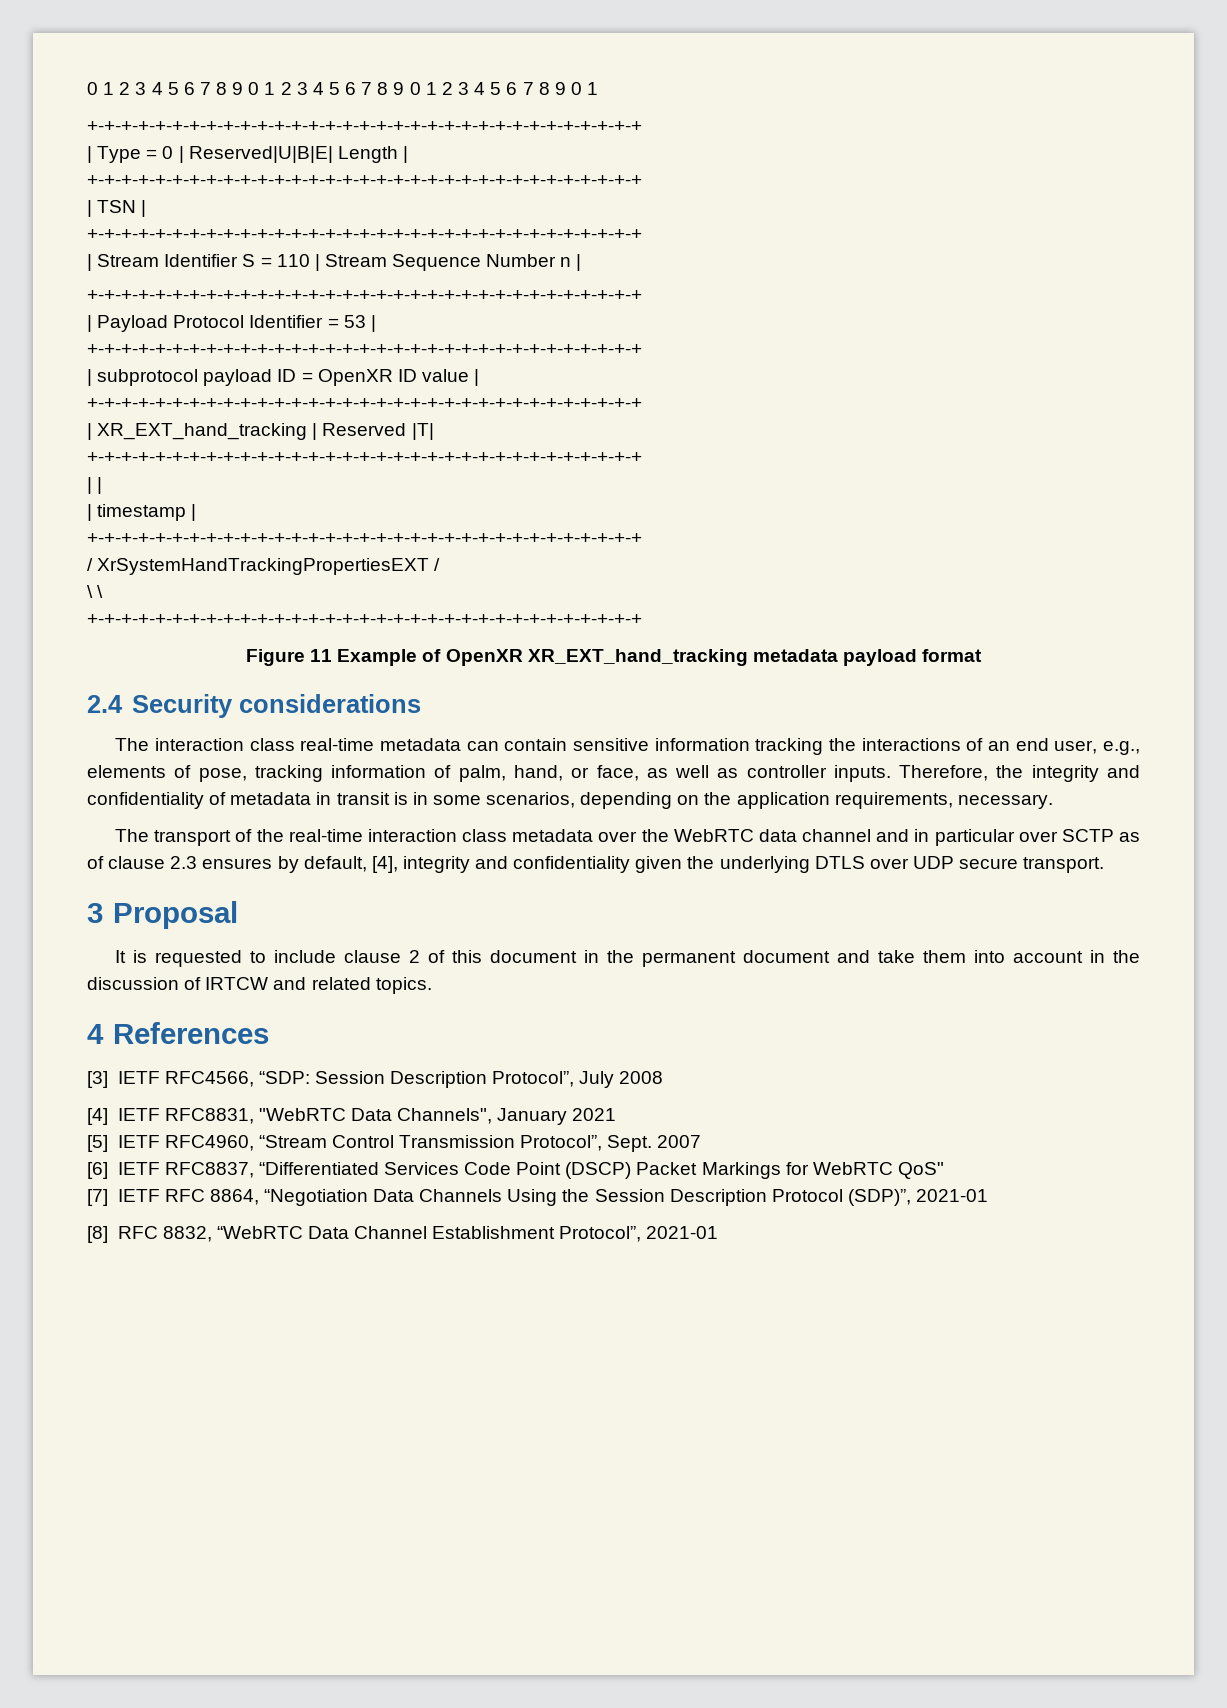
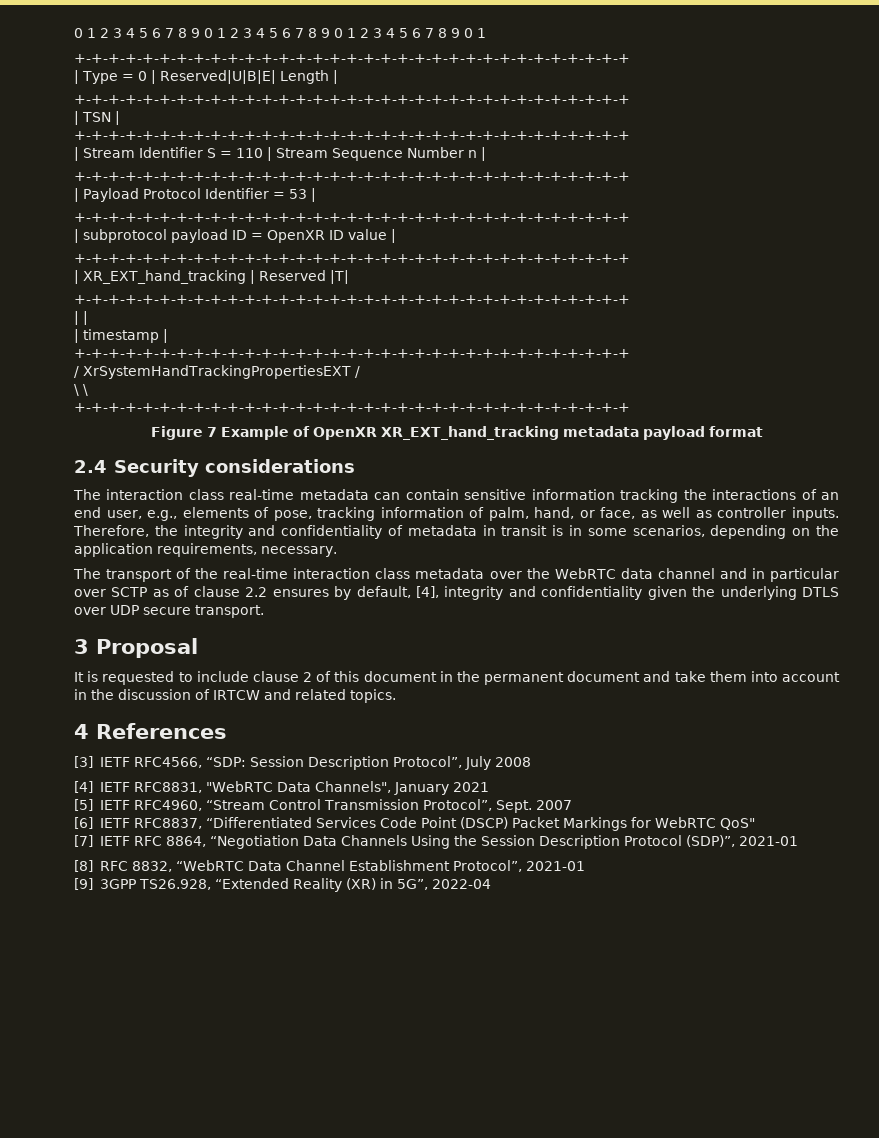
[310,649,333,662] 11 -> [206,427,217,437] 7
[170,856,198,869] 2.3 -> [245,587,268,597] 2.2
(719, 1232) none -> [74,878,491,892] // [9] 3GPP TS26.928, “Extended Reality (XR) in 5G”, 2022-04

